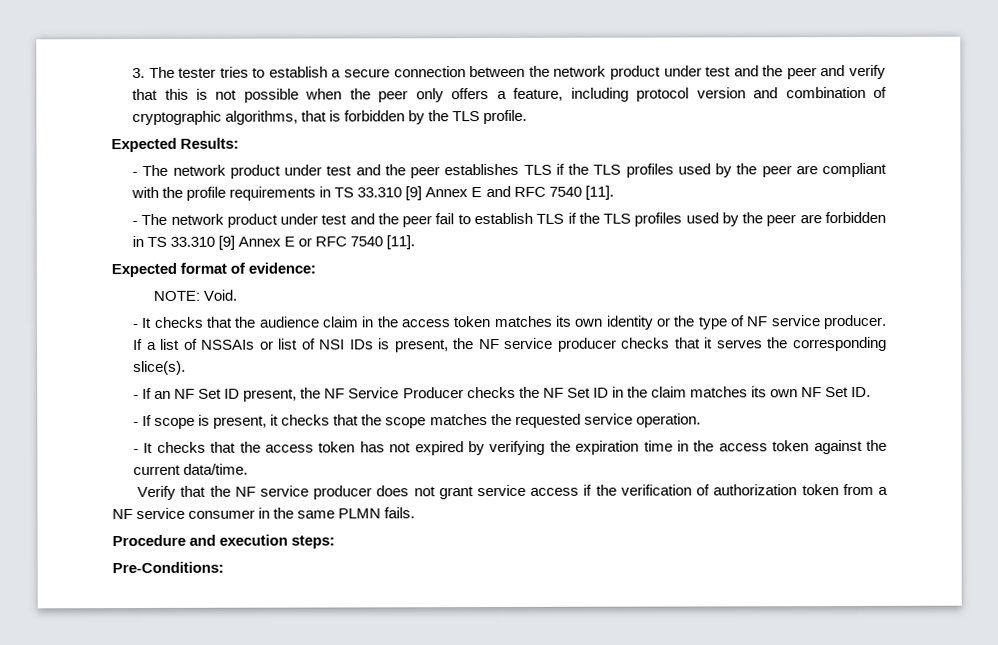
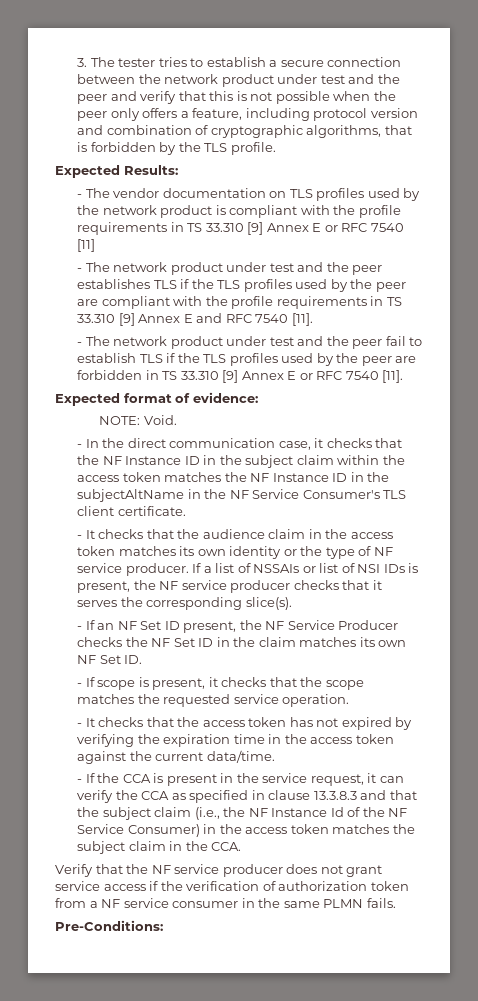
(240, 143) none -> [77,188,421,201] [77,205,401,218] [77,222,404,235] [77,239,96,252] // - The vendor documentation on TLS profiles used by the network product is compliant with the profile requirements in TS 33.310 [9] Annex E or RFC 7540 [11]
(238, 295) none -> [77,438,403,450] [77,455,405,468] [77,472,390,482] [77,489,407,502] [77,506,186,516] // - In the direct communication case, it checks that the NF Instance ID in the subject claim within the access token matches the NF Instance ID in the subjectAltName in the NF Service Consumer's TLS client certificate.
(249, 469) none -> [77,773,404,786] [77,790,417,803] [77,807,408,820] [77,824,415,837] [77,841,242,854] // - If the CCA is present in the service request, it can verify the CCA as specified in clause 13.3.8.3 and that the subject claim (i.e., the NF Instance Id of the NF Service Consumer) in the access token matches the subject claim in the CCA.
[112,534,336,549] // Procedure and execution steps: -> (396, 903) none

